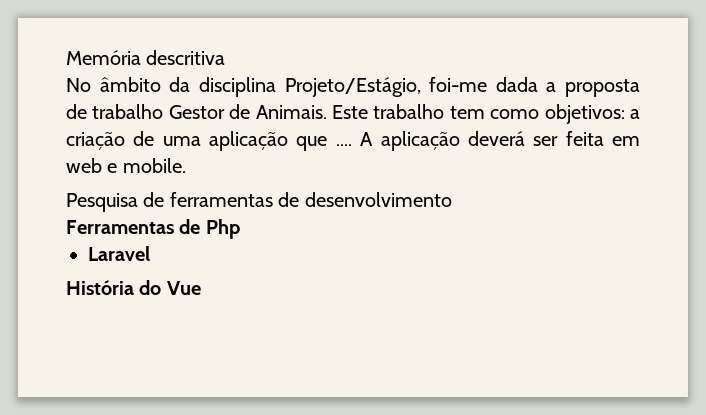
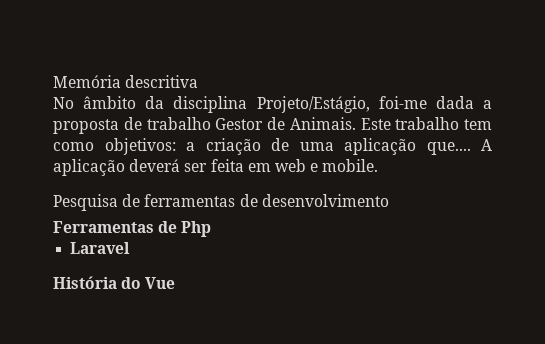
[296,136,352,151] que .... -> [426,142,471,155] que....

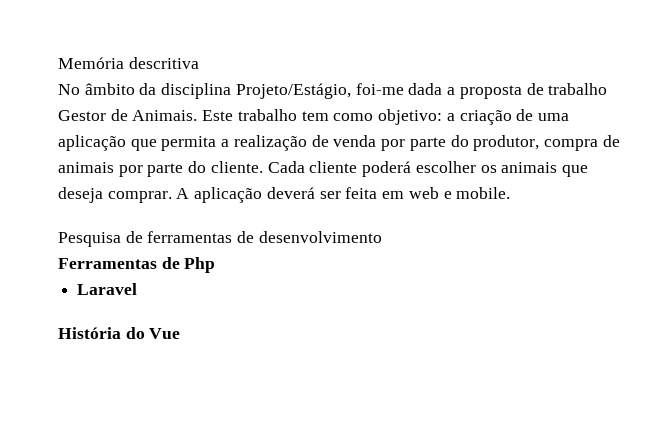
[104,138,176,155] objetivos: -> [378,109,443,125] objetivo:
[426,142,471,155] que.... -> [130,135,620,151] [58,161,588,177] [58,187,172,203] que permita a realização de venda por parte do produtor, compra de animais por parte do cliente. Cada cliente poderá escolher os animais que deseja comprar.

